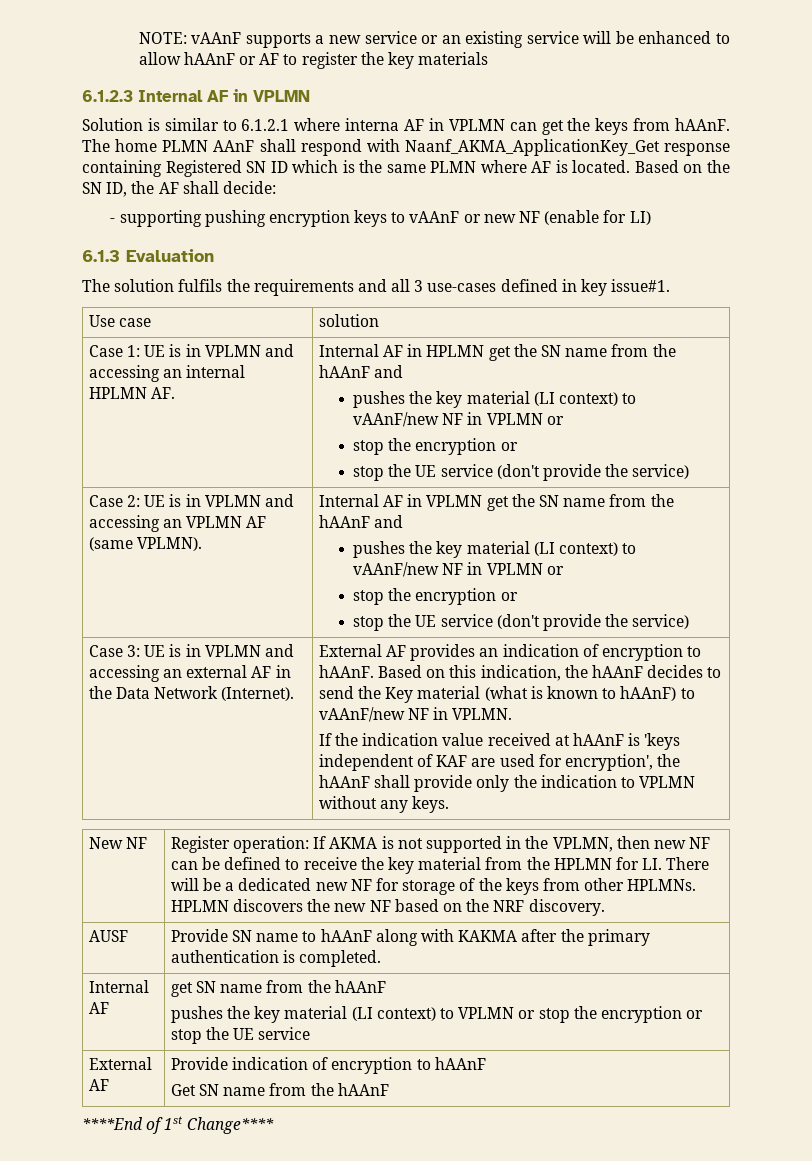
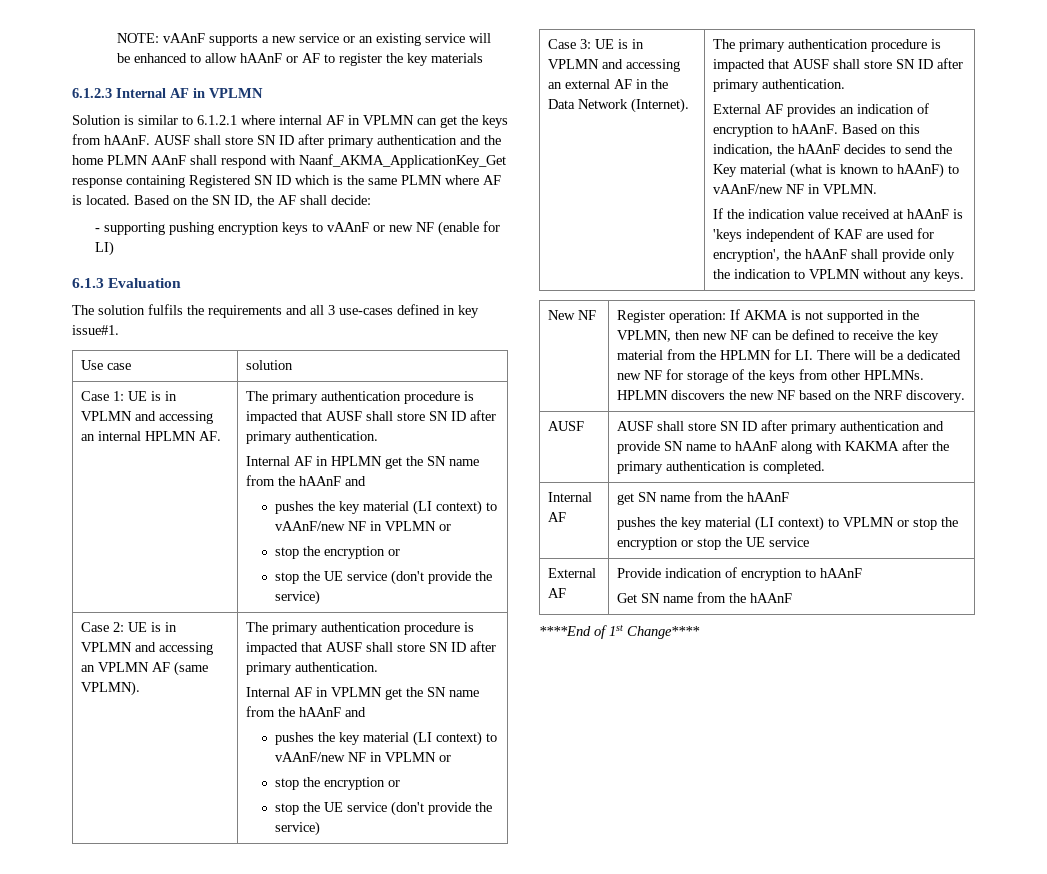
[345,118,400,131] interna -> [279,115,322,125] internal
[82,139,110,152] The -> [154,134,501,148] AUSF shall store SN ID after primary authentication and the
(176, 393) none -> [245,391,474,404] [245,410,496,424] [245,431,378,444] The primary authentication procedure is impacted that AUSF shall store SN ID after primary authentication. //
(203, 544) none -> [245,622,474,635] [245,641,496,655] [245,662,378,675] The primary authentication procedure is impacted that AUSF shall store SN ID after primary authentication. //
(295, 694) none -> [712,39,941,52] [712,58,963,72] [712,79,845,92] The primary authentication procedure is impacted that AUSF shall store SN ID after primary authentication. //
[170,929,228,942] Provide -> [616,420,944,434] [616,441,660,454] AUSF shall store SN ID after primary authentication and provide

